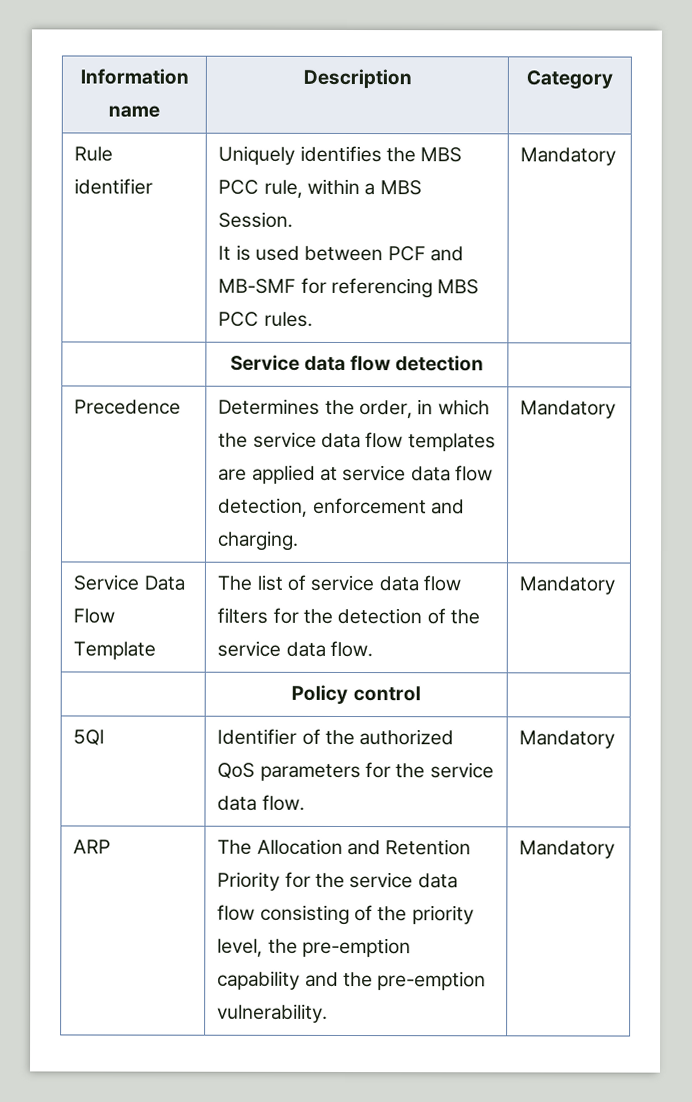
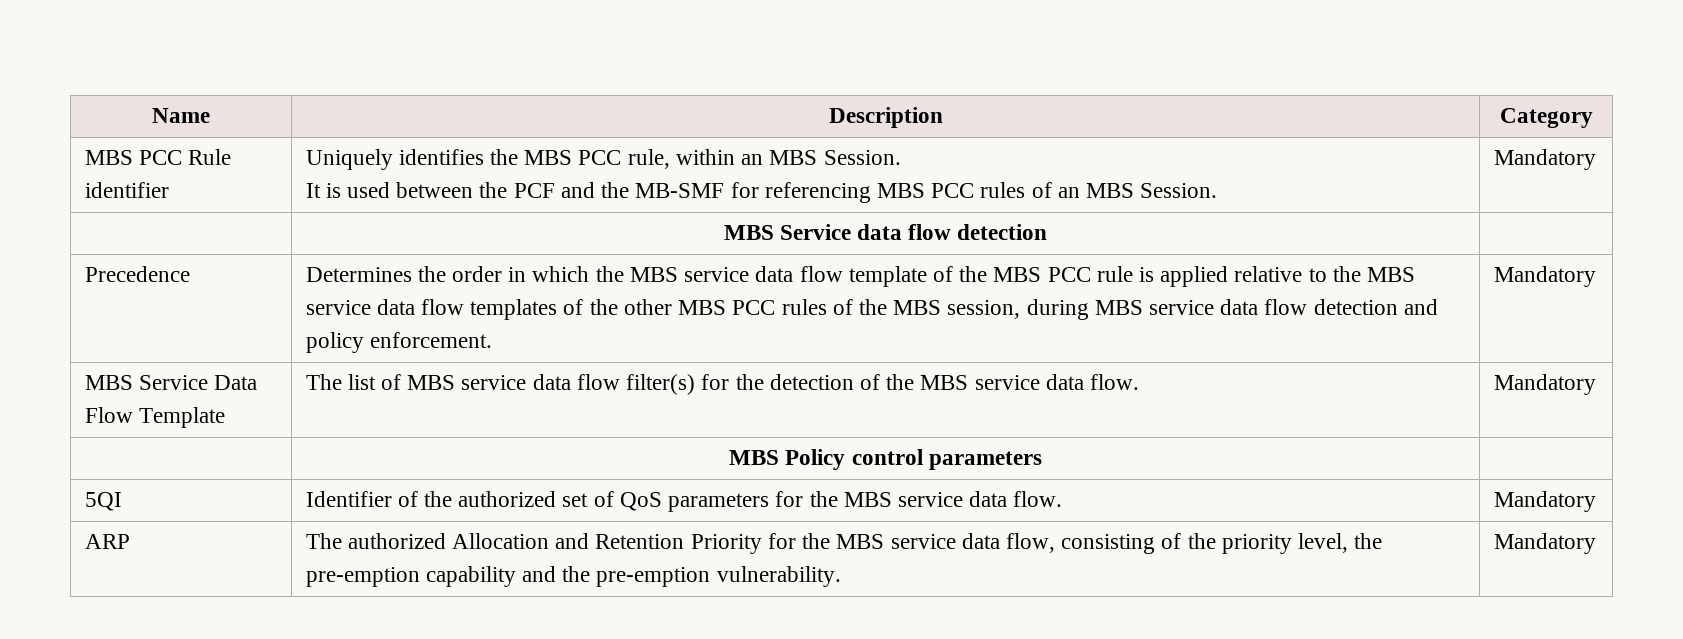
[79,68,189,85] [108,105,160,118] Information name -> [152,108,210,123] Name
(613, 80) none -> [84,150,182,165] MBS PCC
[364,183,376,196] a -> [741,154,764,165] an
(384, 253) none -> [479,182,508,198] the
(464, 254) none -> [601,182,630,198] the
[263,311,313,327] [520,147,617,166] rules. | Mandatory // | -> [980,182,1218,198] [1493,149,1596,170] [723,225,774,240] rules of an MBS Session. | Mandatory // | MBS
[358,400,413,419] order, -> [452,266,503,282] order
[252,431,496,452] [218,464,493,484] [218,497,465,517] [218,530,300,551] [520,400,617,419] service data flow templates are applied at service data flow detection, enforcement and charging. | Mandatory // -> [629,266,1416,287] [305,299,1438,320] [305,332,492,353] [1493,266,1596,287] [84,375,133,390] MBS service data flow template of the MBS PCC rule is applied relative to the MBS service data flow templates of the other MBS PCC rules of the MBS session, during MBS service data flow detection and policy enforcement. | Mandatory // MBS
[310,574,461,592] [217,607,269,624] service data flow filters -> [407,374,696,395] MBS service data flow filter(s)
(480, 617) none -> [920,375,969,390] MBS
(616, 585) none -> [729,450,780,465] MBS
(421, 694) none -> [928,451,1042,470] parameters
(455, 737) none -> [562,491,614,507] set of
(426, 771) none -> [843,492,892,507] MBS
(253, 847) none -> [347,533,446,549] authorized
[349,872,458,889] [217,904,256,921] service data flow -> [836,533,1055,553] MBS service data flow,

